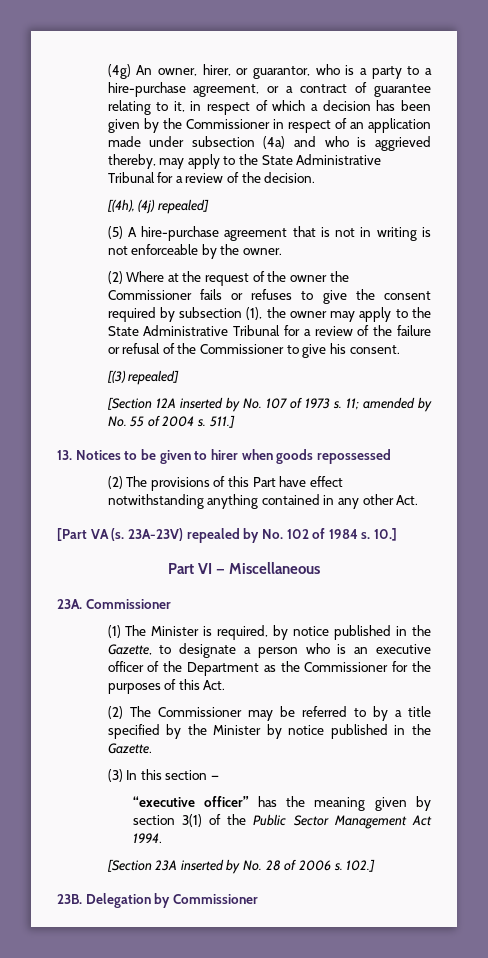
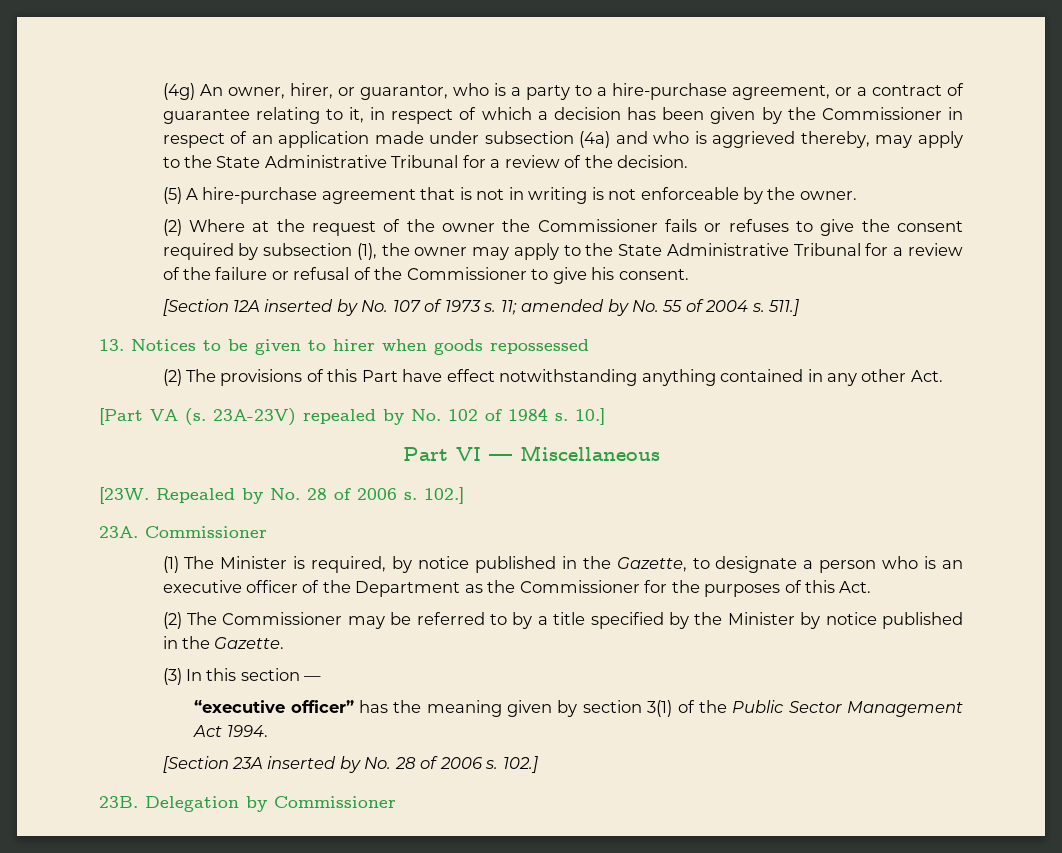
[106,199,209,214] // [(4h), (4j) repealed] -> (689, 161) none
[106,370,180,385] // [(3) repealed] -> (689, 274) none
(321, 568) none -> [99,487,464,504] // [23W. Repealed by No. 28 of 2006 s. 102.]

